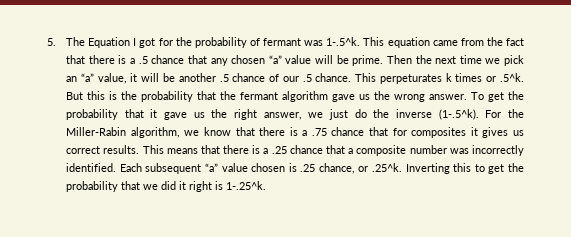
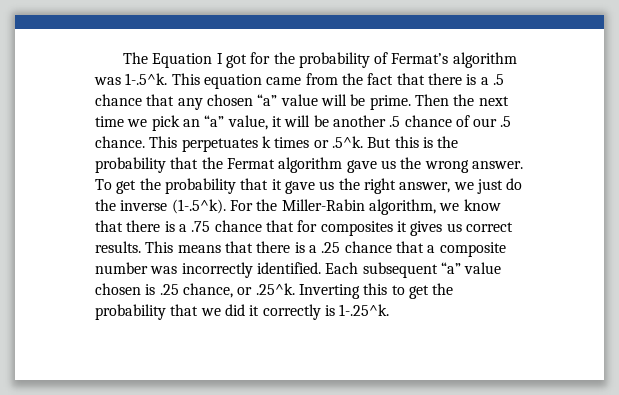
[47,38,56,46] 5. -> (122, 58) none
[263,38,302,46] fermant -> [391,52,517,68] Fermat’s algorithm
[379,74,442,84] perpeturates -> [181,138,258,152] perpetuates
[240,92,279,100] fermant -> [226,158,275,169] Fermat
[189,181,213,192] right -> [262,304,321,320] correctly

